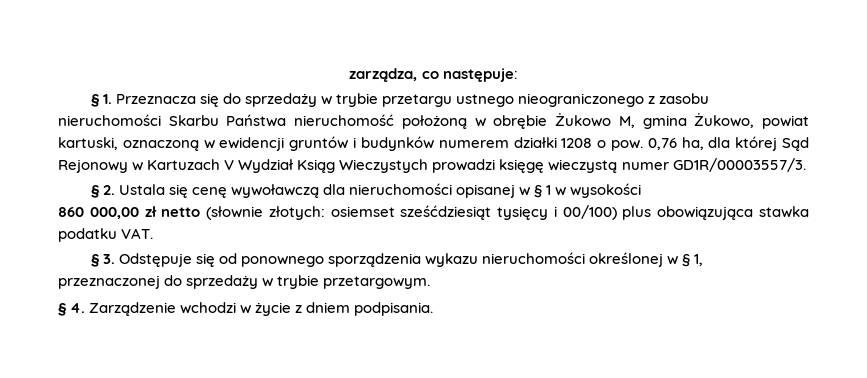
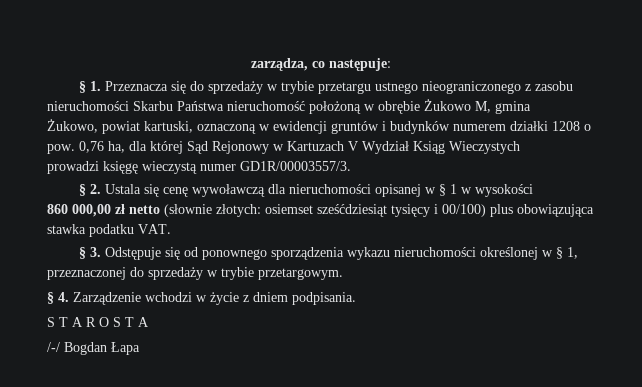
(687, 122) none -> (531, 107) //
(429, 166) none -> (520, 147) //
(434, 309) none -> [47,317,149,327] [47,342,140,355] // S T A R O S T A // /-/ Bogdan Łapa

